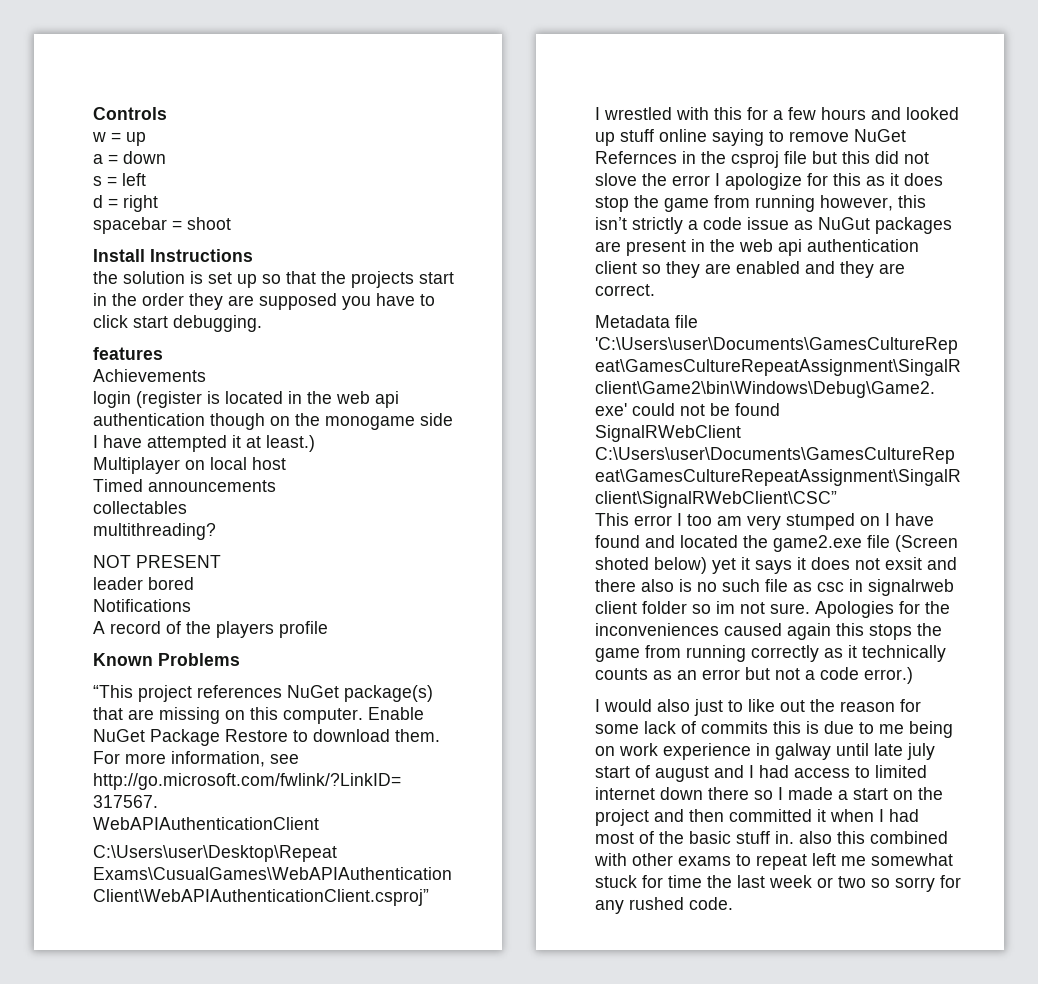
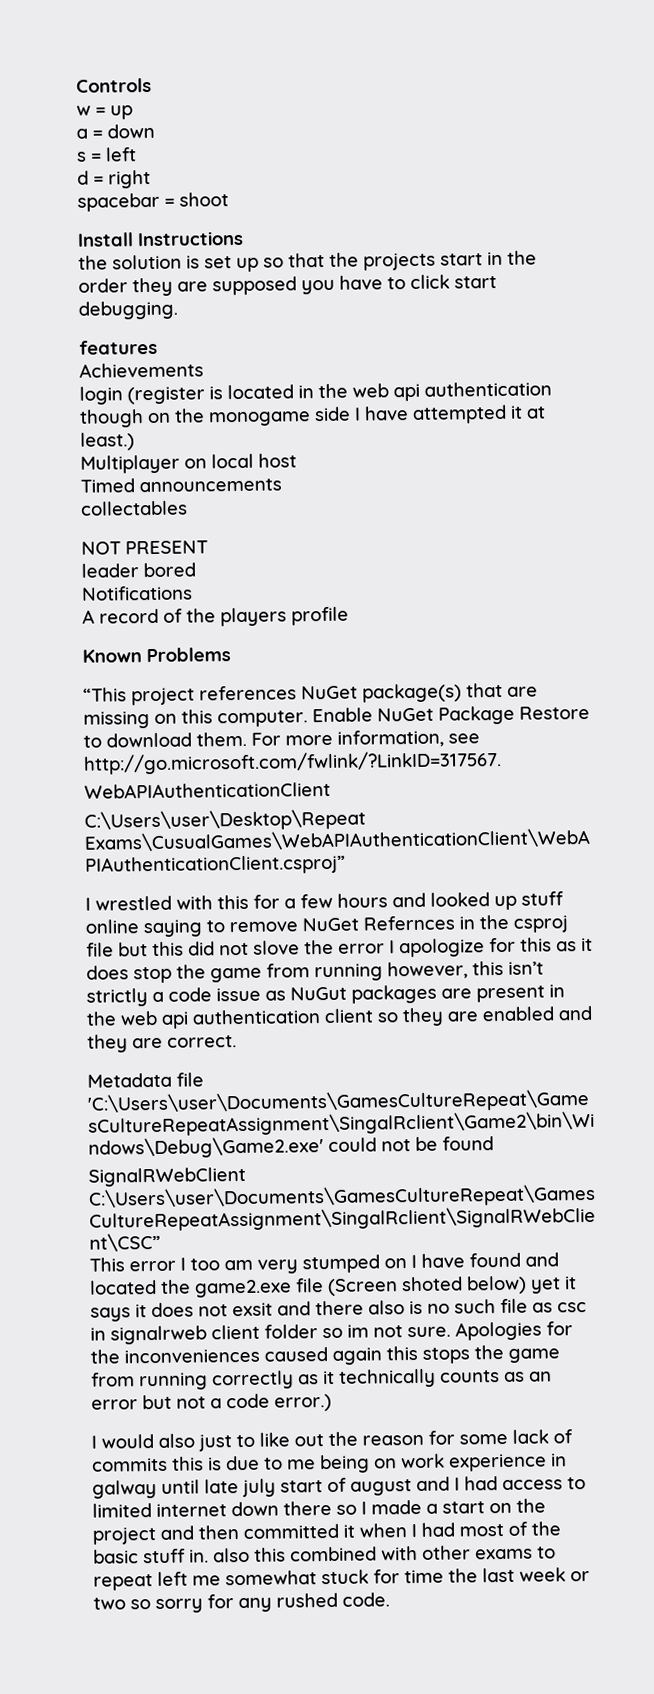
[93,523,216,540] // multithreading? -> (188, 508) none

